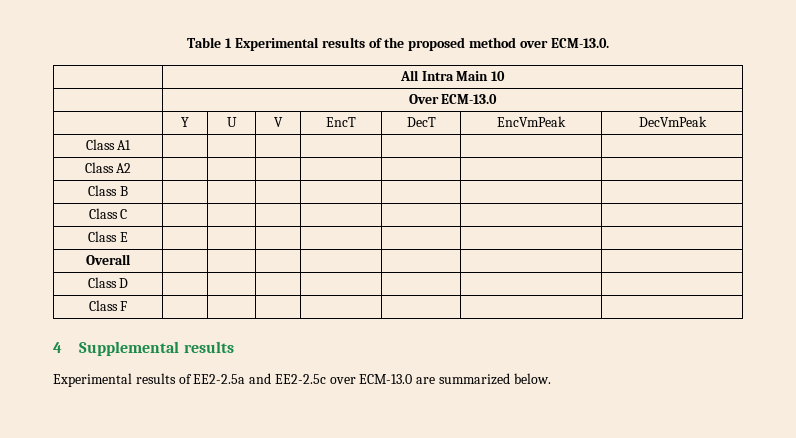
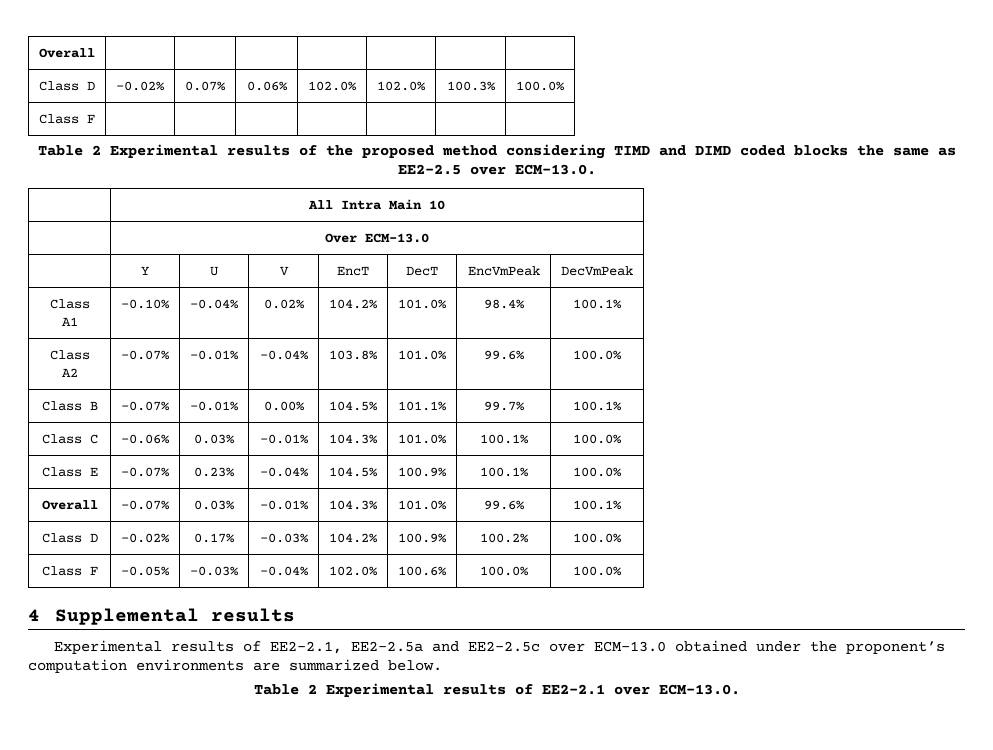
[187,37,233,48] Table 1 -> [39,48,95,58] [39,81,95,91] [116,81,165,91] [185,81,226,91] [246,81,288,91] [308,81,357,91] [377,81,426,91] [446,81,496,91] [516,81,565,91] [39,114,95,124] [37,145,101,156] Overall | | | | | | | // Class D | -0.02% | 0.07% | 0.06% | 102.0% | 102.0% | 100.3% | 100.0% // Class F | | | | | | | // Table 2
(516, 42) none -> [505,144,956,159] [397,164,461,175] considering TIMD and DIMD coded blocks the same as EE2-2.5
[84,162,132,173] [88,185,128,196] [88,208,128,219] [88,231,128,242] [86,254,131,265] [87,277,129,288] [88,300,128,311] | | | | | | // Class A2 | | | | | | | // Class B | | | | | | | // Class C | | | | | | | // Class E | | | | | | | // Overall | | | | | | | // Class D | | | | | | | // Class F | | | | | | | -> [121,299,170,309] [190,299,239,309] [263,299,305,309] [329,299,378,309] [398,299,447,309] [483,299,525,309] [573,299,622,309] [49,350,90,360] [61,368,78,377] [121,350,170,360] [190,350,239,360] [259,350,309,360] [329,350,378,360] [398,350,447,360] [483,350,525,360] [573,350,622,360] [41,401,98,411] [121,401,170,411] [190,401,239,411] [263,401,305,411] [329,401,378,411] [398,401,447,411] [483,401,525,411] [573,401,622,411] [41,434,98,444] [121,434,170,444] [194,434,235,444] [259,434,309,444] [329,434,378,444] [398,434,447,444] [479,434,529,444] [573,434,622,444] [41,467,98,477] [121,467,170,477] [194,467,235,477] [259,467,309,477] [329,467,378,477] [398,467,447,477] [479,467,529,477] [573,467,622,477] [41,500,98,510] [121,500,170,510] [194,500,235,510] [259,500,309,510] [329,500,378,510] [398,500,447,510] [483,500,525,510] [573,500,622,510] [41,533,98,543] [121,533,170,543] [194,533,235,543] [259,533,309,543] [329,533,378,543] [398,533,447,543] [479,533,529,543] [573,533,622,543] [41,566,98,576] [121,566,170,576] [190,566,239,576] [259,566,309,576] [329,566,378,576] [398,566,447,576] [479,566,529,576] [573,566,622,576] -0.10% | -0.04% | 0.02% | 104.2% | 101.0% | 98.4% | 100.1% // Class A2 | -0.07% | -0.01% | -0.04% | 103.8% | 101.0% | 99.6% | 100.0% // Class B | -0.07% | -0.01% | 0.00% | 104.5% | 101.1% | 99.7% | 100.1% // Class C | -0.06% | 0.03% | -0.01% | 104.3% | 101.0% | 100.1% | 100.0% // Class E | -0.07% | 0.23% | -0.04% | 104.5% | 100.9% | 100.1% | 100.0% // Overall | -0.07% | 0.03% | -0.01% | 104.3% | 101.0% | 99.6% | 100.1% // Class D | -0.02% | 0.17% | -0.03% | 104.2% | 100.9% | 100.2% | 100.0% // Class F | -0.05% | -0.03% | -0.04% | 102.0% | 100.6% | 100.0% | 100.0%
(192, 379) none -> [270,641,343,654] EE2-2.1,
[416,373,551,385] are summarized below. -> [675,640,946,654] [28,659,442,673] [253,683,740,697] obtained under the proponent’s computation environments are summarized below. // Table 2 Experimental results of EE2-2.1 over ECM-13.0.

